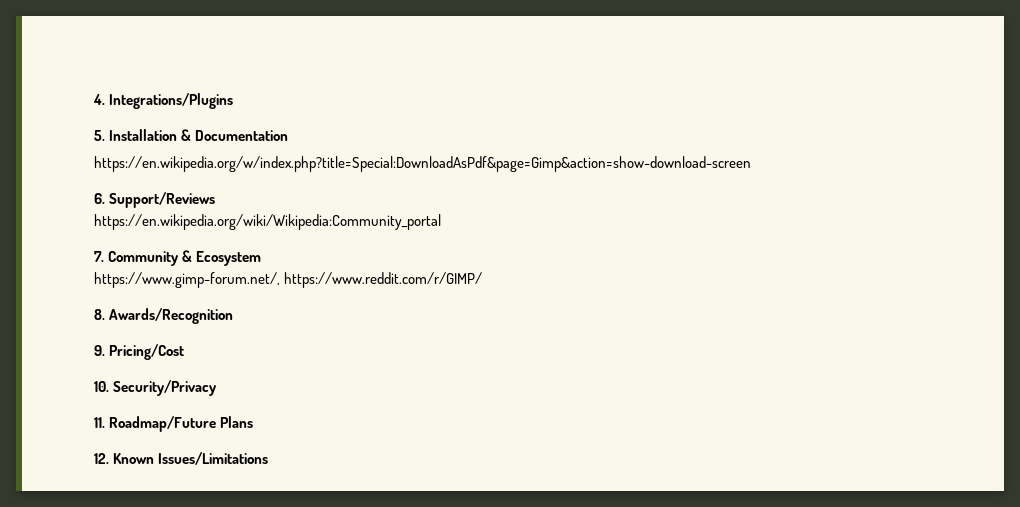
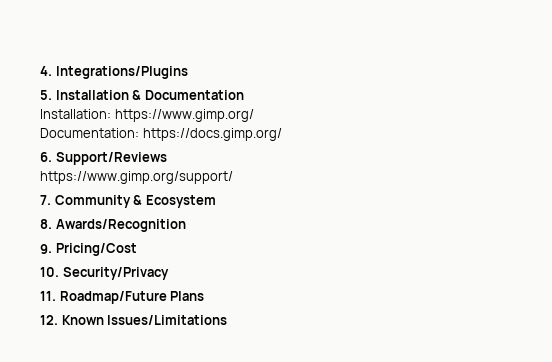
[94,156,751,172] https://en.wikipedia.org/w/index.php?title=Special:DownloadAsPdf&page=Gimp&action=show-download-screen -> [40,109,254,122] [40,128,282,141] Installation: https://www.gimp.org/ // Documentation: https://docs.gimp.org/
[94,214,441,230] https://en.wikipedia.org/wiki/Wikipedia:Community_portal -> [40,171,233,184] https://www.gimp.org/support/
[94,272,483,288] // https://www.gimp-forum.net/, https://www.reddit.com/r/GIMP/ -> (216, 201) none

